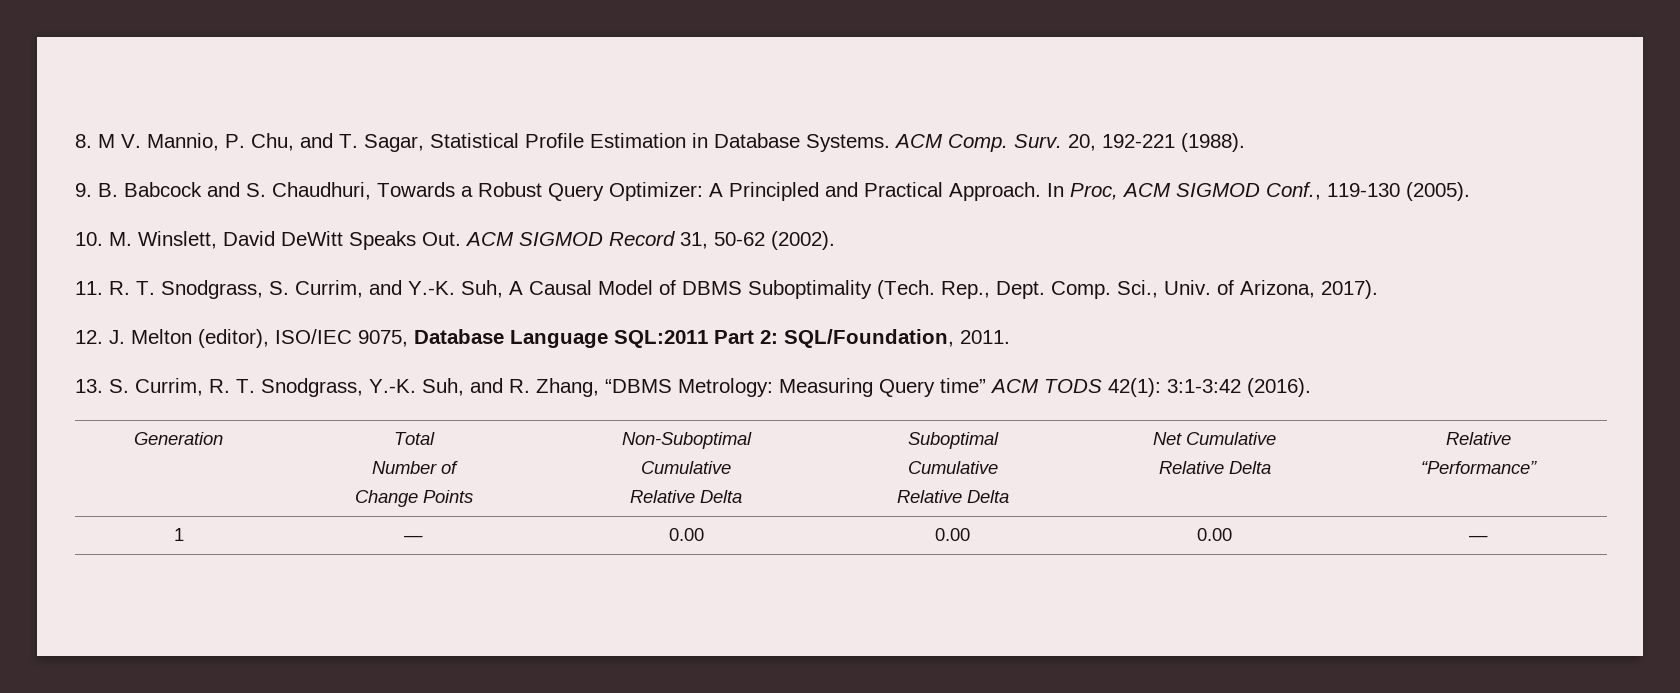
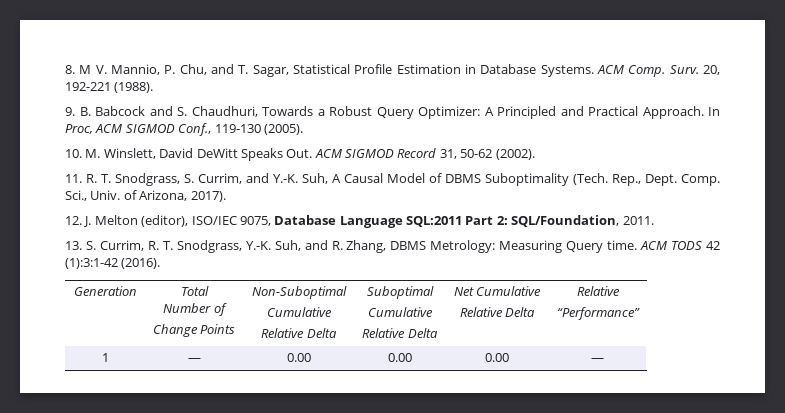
[605,379,672,393] “DBMS -> [390,241,427,250] DBMS
[940,378,986,393] time” -> [607,240,638,250] time.
[1108,378,1241,397] 42(1): 3:1-3:42 -> [706,241,721,250] [65,258,118,269] 42 (1):3:1-42

